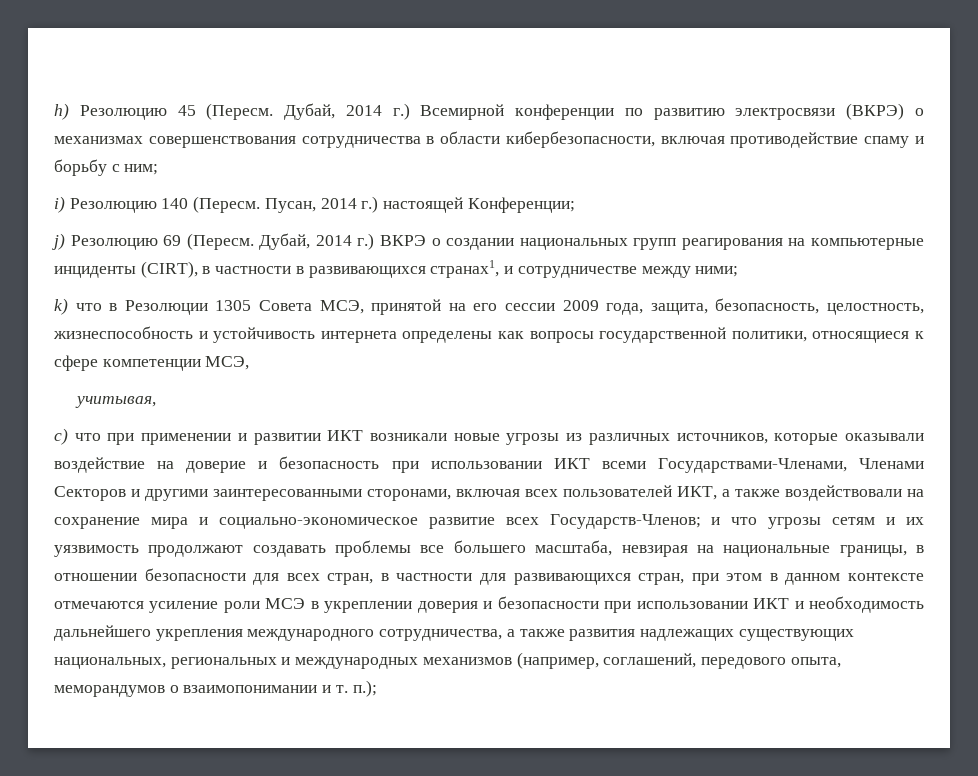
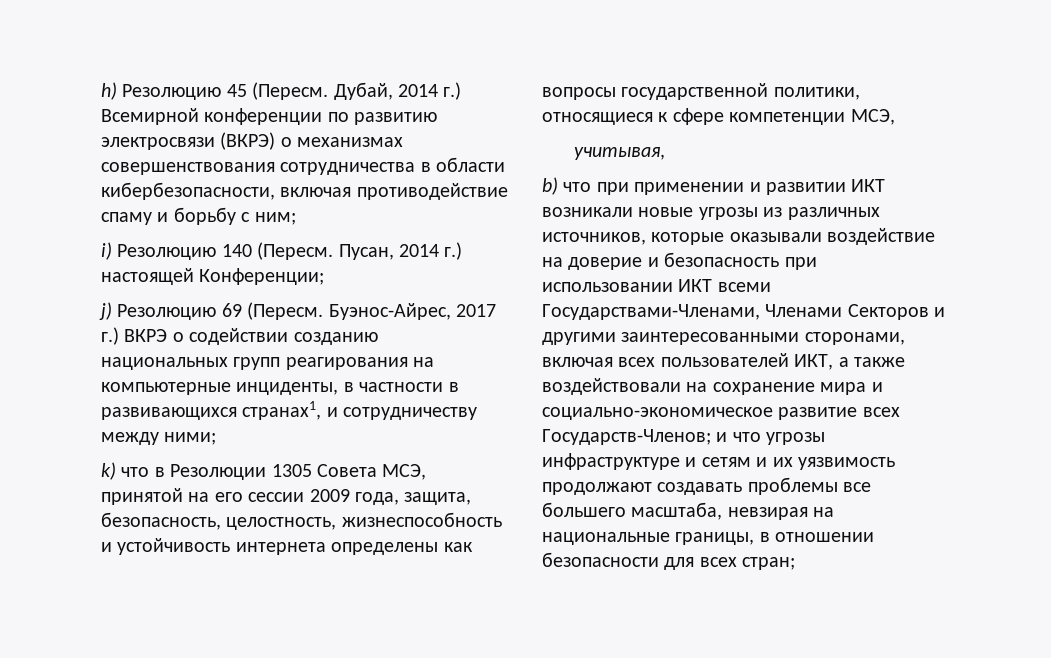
[259,233,352,250] Дубай, 2014 -> [328,303,496,320] Буэнос-Айрес, 2017
[446,238,515,250] создании -> [189,328,378,345] содействии созданию
[54,261,198,278] инциденты (CIRT), -> [236,382,339,395] инциденты,
[517,266,637,278] сотрудничестве -> [343,407,478,420] сотрудничеству
[54,428,68,445] c) -> [542,177,558,195] b)
(822, 523) none -> [542,453,697,470] инфраструктуре и
[327,573,924,585] [54,596,924,613] [54,625,854,641] [54,652,841,669] [54,680,377,697] стран, в частности для развивающихся стран, при этом в данном контексте отмечаются усиление роли МСЭ в укреплении доверия и безопасности при использовании ИКТ и необходимость дальнейшего укрепления международного сотрудничества, а также развития надлежащих существующих национальных, региональных и международных механизмов (например, соглашений, передового опыта, меморандумов о взаимопонимании и т. п.); -> [742,557,796,570] стран;

